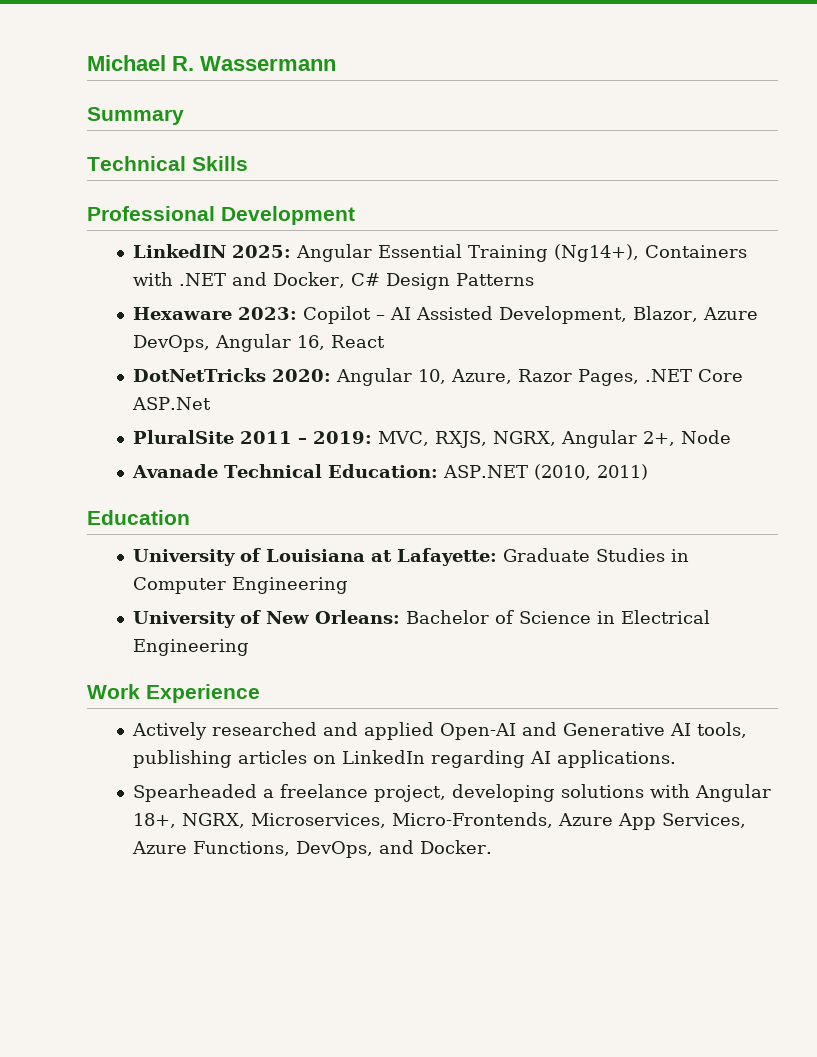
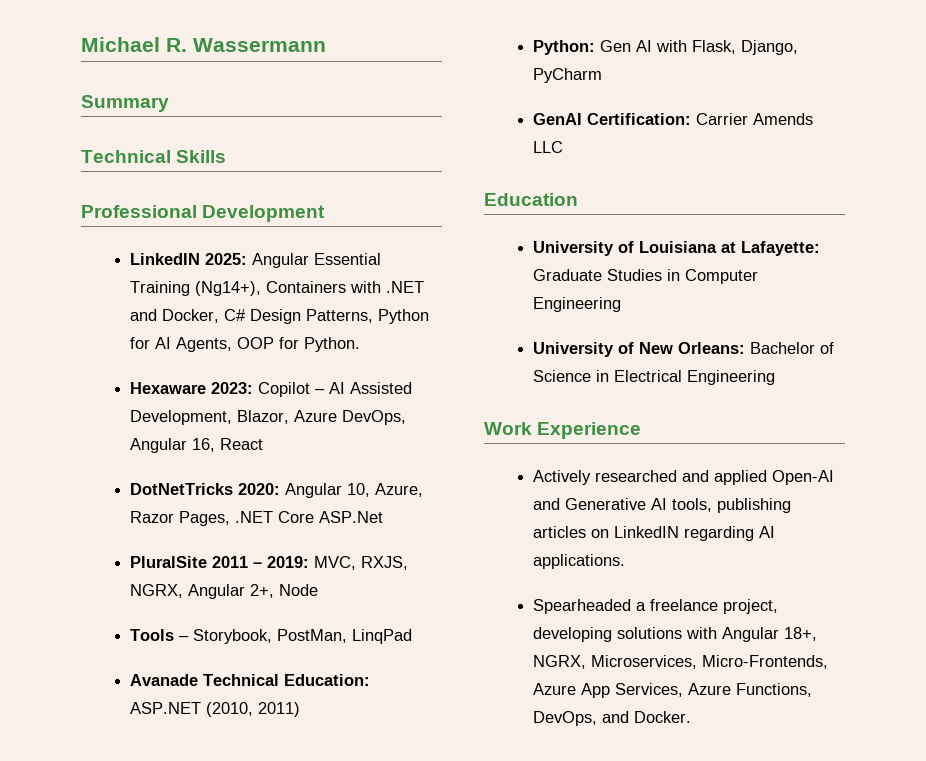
[456,273,535,286] Patterns -> [306,309,430,324] [130,337,361,352] Patterns, Python for AI Agents, OOP for Python.
(732, 437) none -> [130,629,413,644] // Tools – Storybook, PostMan, LinqPad
(649, 472) none -> [533,40,799,55] [533,68,603,83] [533,113,814,125] [533,141,564,153] // Python: Gen AI with Flask, Django, PyCharm // GenAI Certification: Carrier Amends LLC
[342,750,426,764] LinkedIn -> [614,526,680,538] LinkedIN

